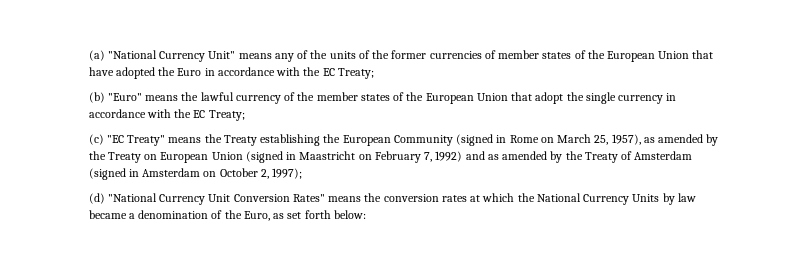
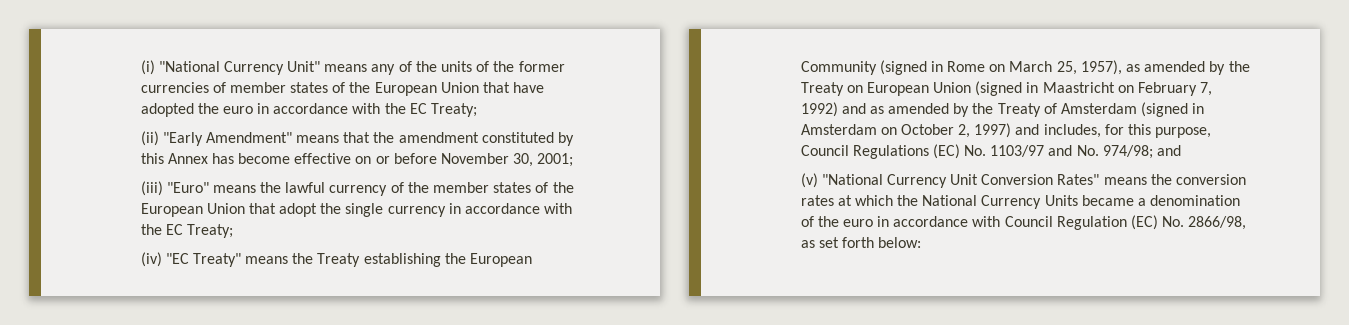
[88,50,105,61] (a) -> [140,60,155,75] (i)
[177,67,374,79] [88,92,105,103] Euro in accordance with the EC Treaty; // (b) -> [222,103,478,117] [140,131,575,146] [140,153,574,167] [140,181,163,196] euro in accordance with the EC Treaty; // (ii) "Early Amendment" means that the amendment constituted by this Annex has become effective on or before November 30, 2001; // (iii)
[88,134,104,145] (c) -> [140,252,162,267] (iv)
[272,168,303,179] [88,193,105,204] 1997); // (d) -> [974,123,1212,138] [800,144,1182,159] [800,173,818,188] 1997) and includes, for this purpose, Council Regulations (EC) No. 1103/97 and No. 974/98; and // (v)
[662,193,696,205] by law -> (1078, 200) none
[243,211,270,221] Euro, -> [842,215,1247,230] euro in accordance with Council Regulation (EC) No. 2866/98,

